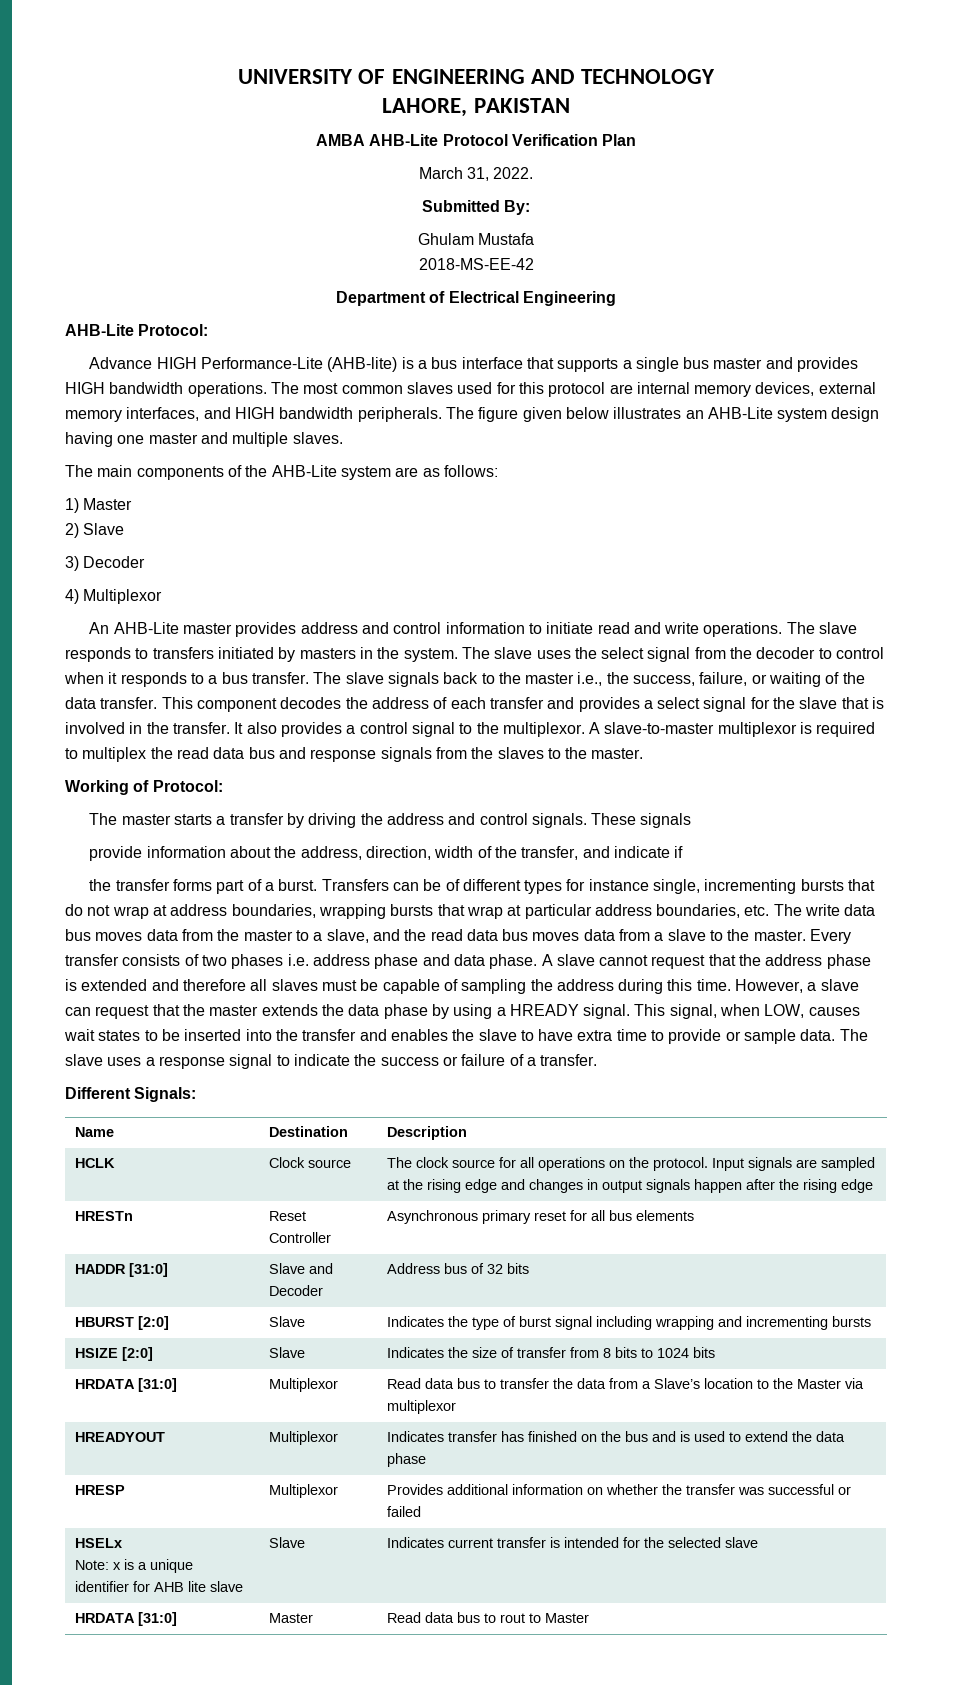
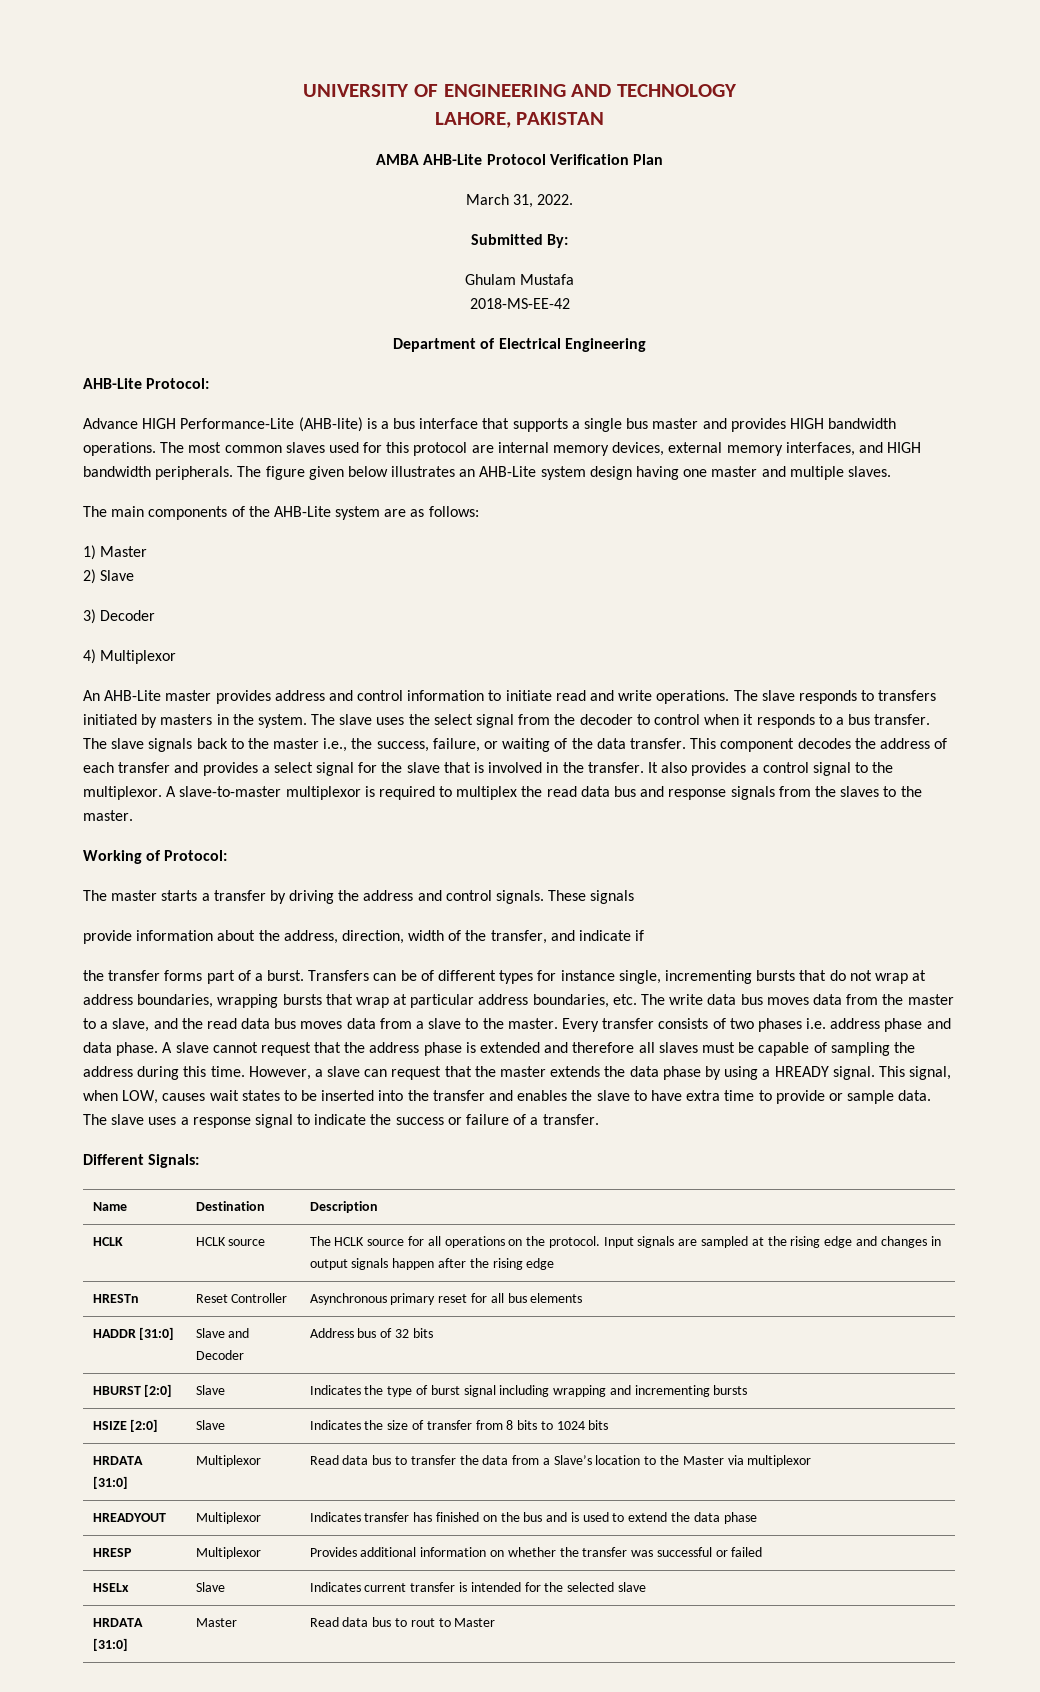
[269,1157,306,1168] Clock -> [195,1237,226,1246] HCLK
[416,1157,450,1168] clock -> [334,1237,365,1246] HCLK
[75,1559,194,1573] [75,1581,244,1592] // Note: x is a unique identifier for AHB lite slave -> (129, 1587) none

